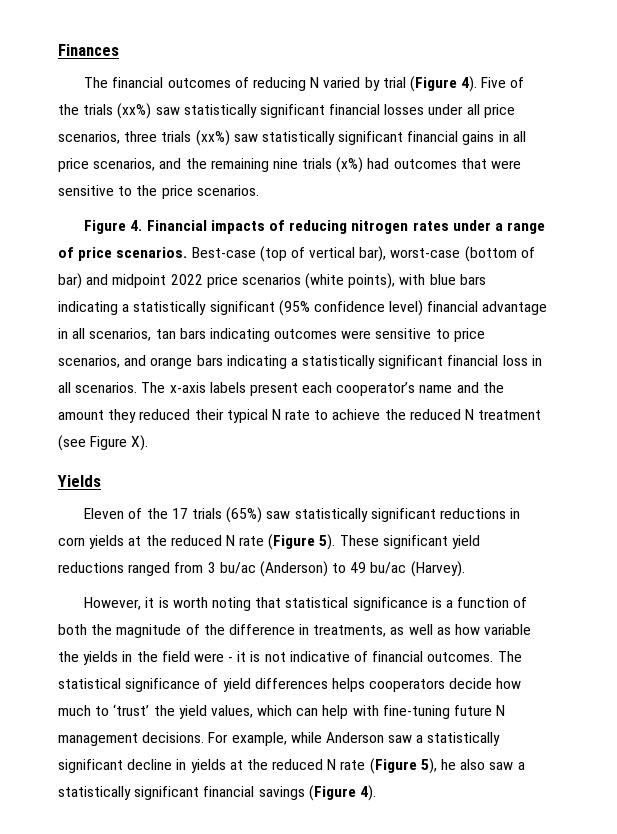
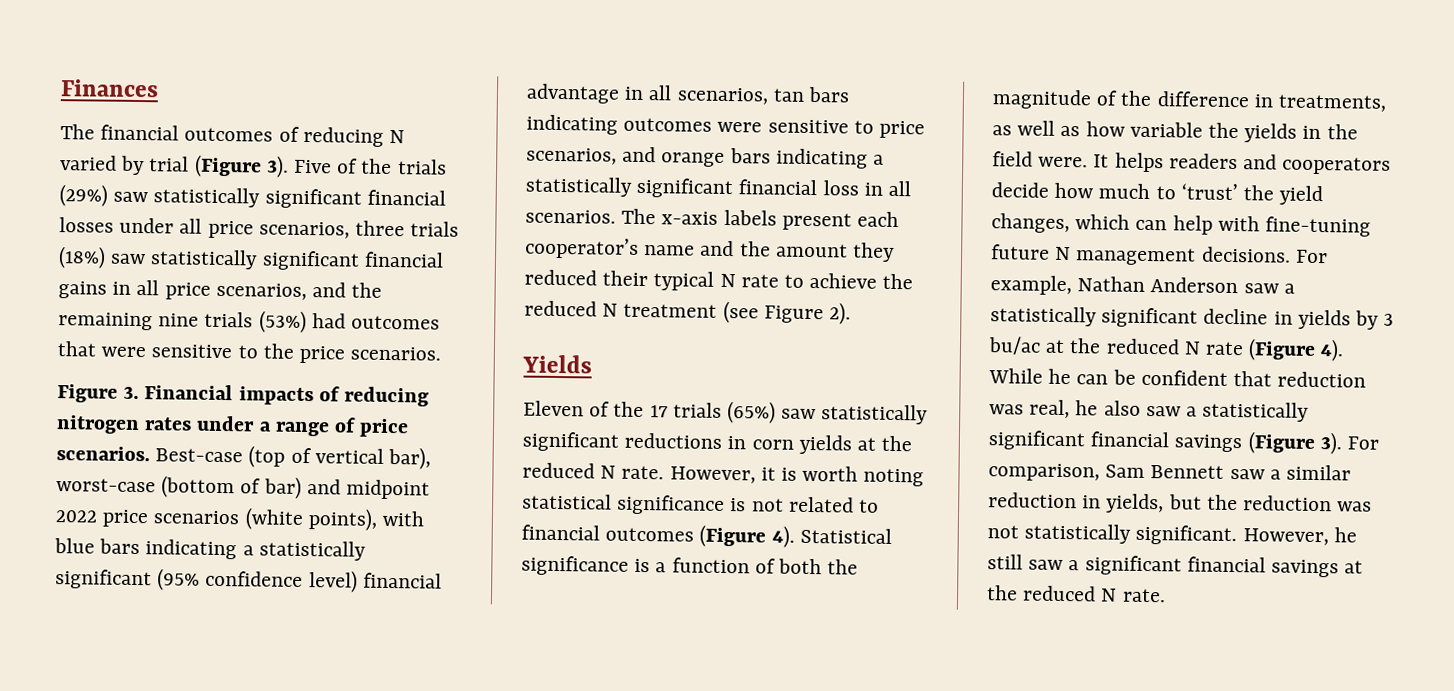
[461,76,478,92] 4). -> [265,155,289,178] 3).
[117,103,152,119] (xx%) -> [59,184,108,207] (29%)
[195,130,230,146] (xx%) -> [58,246,106,269] (18%)
[336,157,364,173] (x%) -> [258,310,307,334] (53%)
[130,220,143,231] 4. -> [123,386,140,400] 3.
[131,435,149,451] X). -> [829,302,852,325] 2).
[239,534,481,550] [58,561,465,577] rate (Figure 5). These significant yield reductions ranged from 3 bu/ac (Anderson) to 49 bu/ac (Harvey). // -> [621,465,665,480] rate.
[255,597,282,608] that -> (925, 477) none
(442, 602) none -> [751,496,880,513] [521,524,892,548] [521,555,651,576] not related to financial outcomes (Figure 4). Statistical significance is
[193,651,522,662] [58,678,365,692] were - it is not indicative of financial outcomes. The statistical significance of yield differences helps -> [1038,152,1278,173] were. It helps readers and
[210,705,253,718] values, -> [991,213,1070,234] changes,
[290,732,322,743] while -> [1077,276,1146,292] Nathan
[229,758,437,774] at the reduced N rate (Figure 5), -> [1355,310,1395,330] [988,336,1345,362] [988,368,1367,388] [989,399,1071,419] by 3 bu/ac at the reduced N rate (Figure 4). While he can be confident that reduction was real,
[359,785,376,801] 4). -> [1319,432,1380,455] [988,463,1352,482] [988,492,1373,514] [987,523,1357,546] [987,554,1364,578] [986,585,1166,603] 3). For comparison, Sam Bennett saw a similar reduction in yields, but the reduction was not statistically significant. However, he still saw a significant financial savings at the reduced N rate.

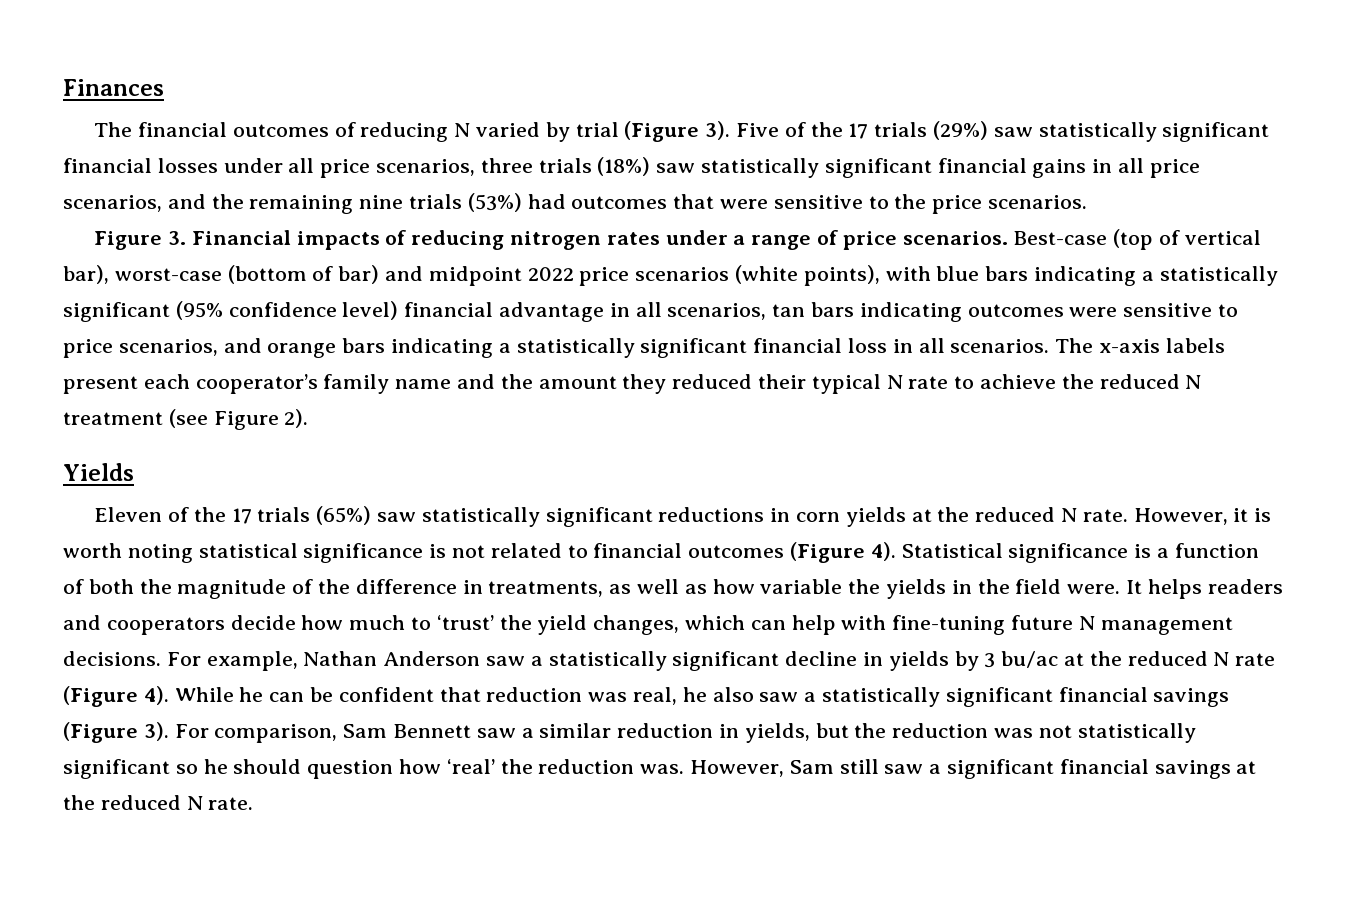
(393, 166) none -> [848,123,869,139] 17
(639, 248) none -> [323,374,390,394] family
[1135,524,1357,546] significant. However, he -> [63,759,834,779] significant so he should question how ‘real’ the reduction was. However, Sam

